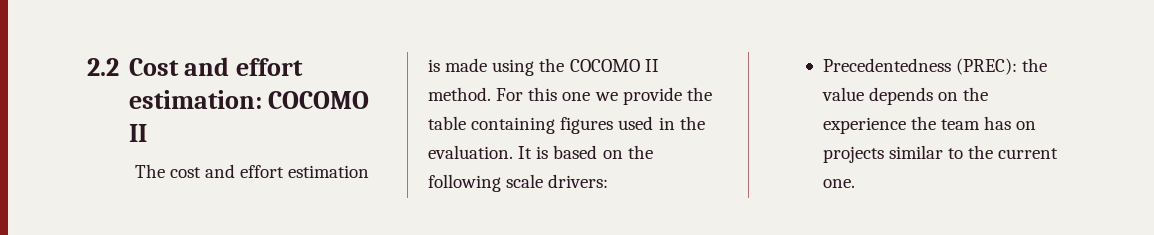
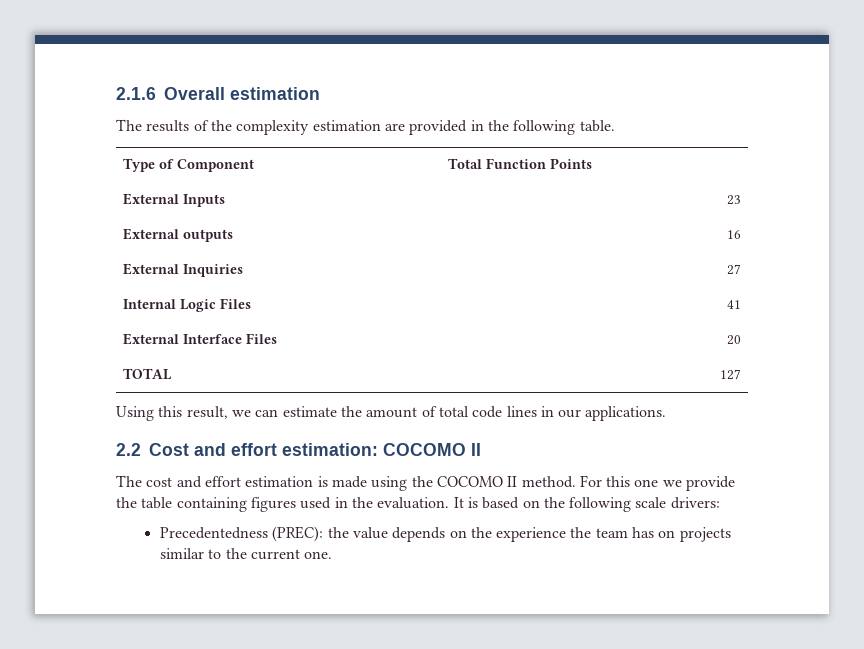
(87, 67) none -> [116,87,320,100] [116,119,615,135] [122,158,254,172] [447,158,592,169] [122,193,225,207] [727,195,742,205] [122,228,233,242] [727,230,742,239] [122,263,243,277] [727,264,742,275] [122,298,251,312] [727,300,742,309] [122,333,277,345] [727,335,742,345] [122,368,172,380] [720,369,742,380] [116,406,667,421] 2.1.6 Overall estimation // The results of the complexity estimation are provided in the following table. // Type of Component | Total Function Points // External Inputs | 23 // External outputs | 16 // External Inquiries | 27 // Internal Logic Files | 41 // External Interface Files | 20 // TOTAL | 127 // Using this result, we can estimate the amount of total code lines in our applications. //

